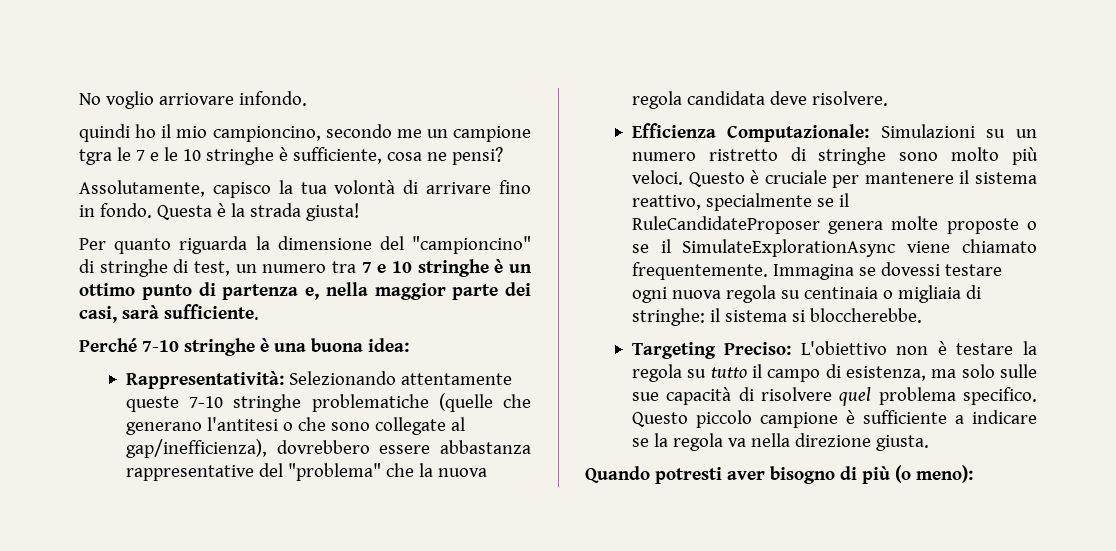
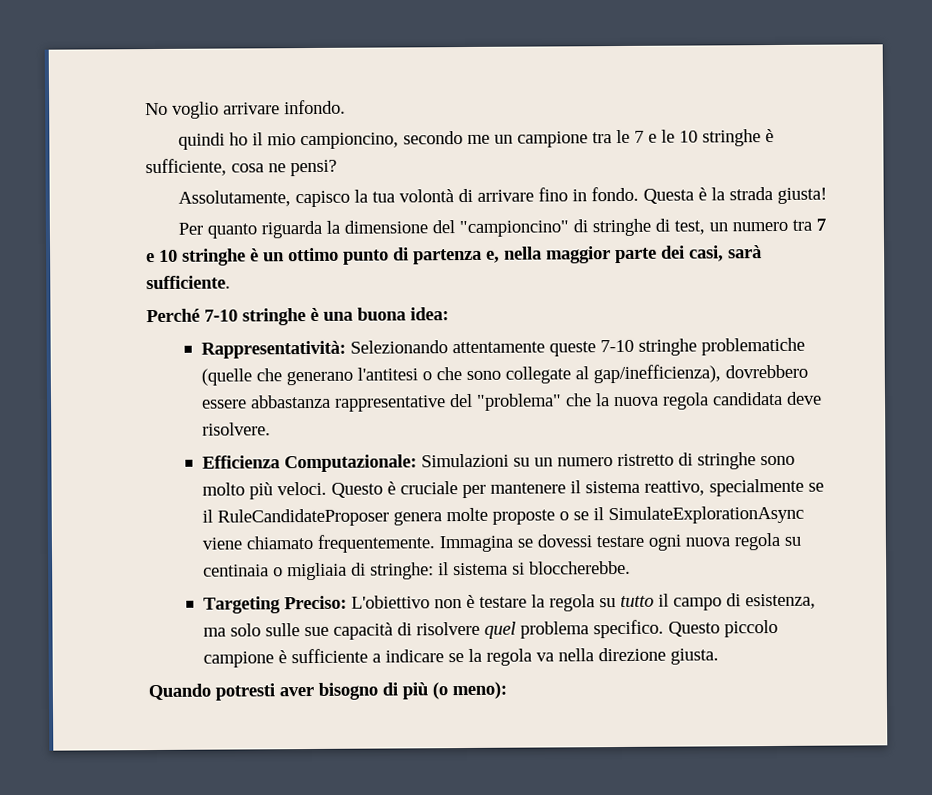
[158,93,234,105] arriovare -> [223,102,280,115] arrivare
[79,149,112,165] tgra -> [592,132,613,144] tra

